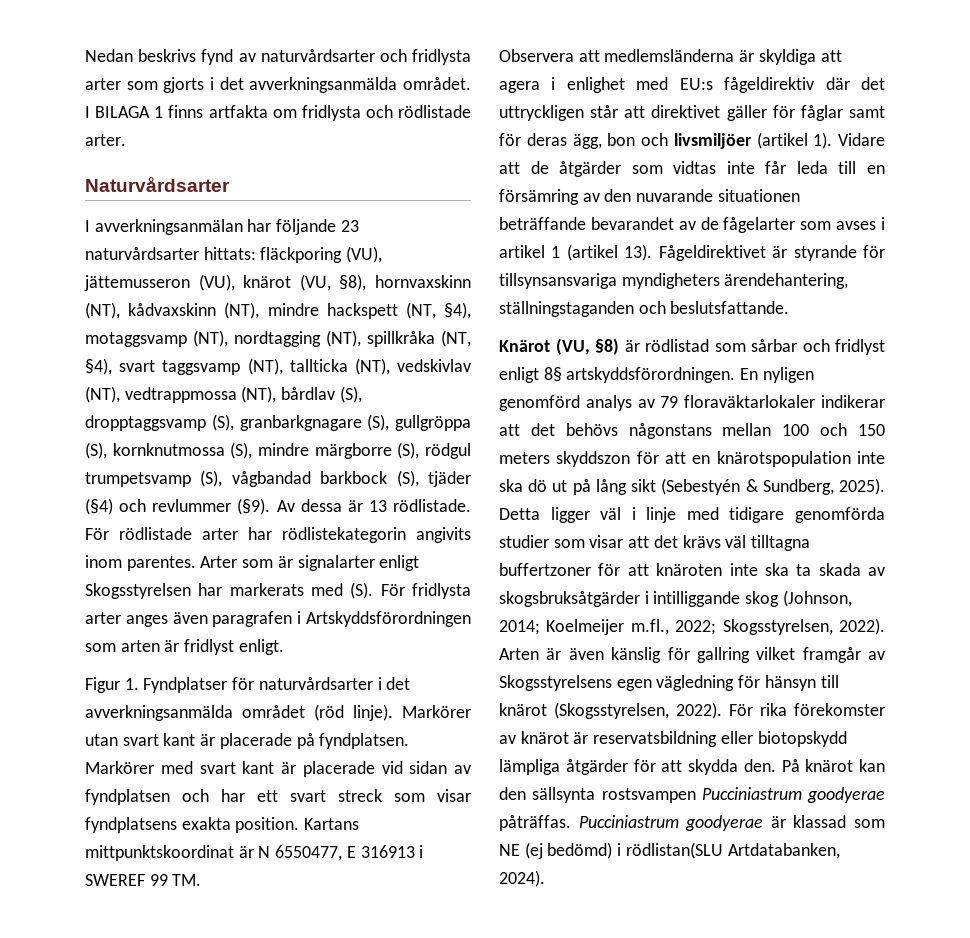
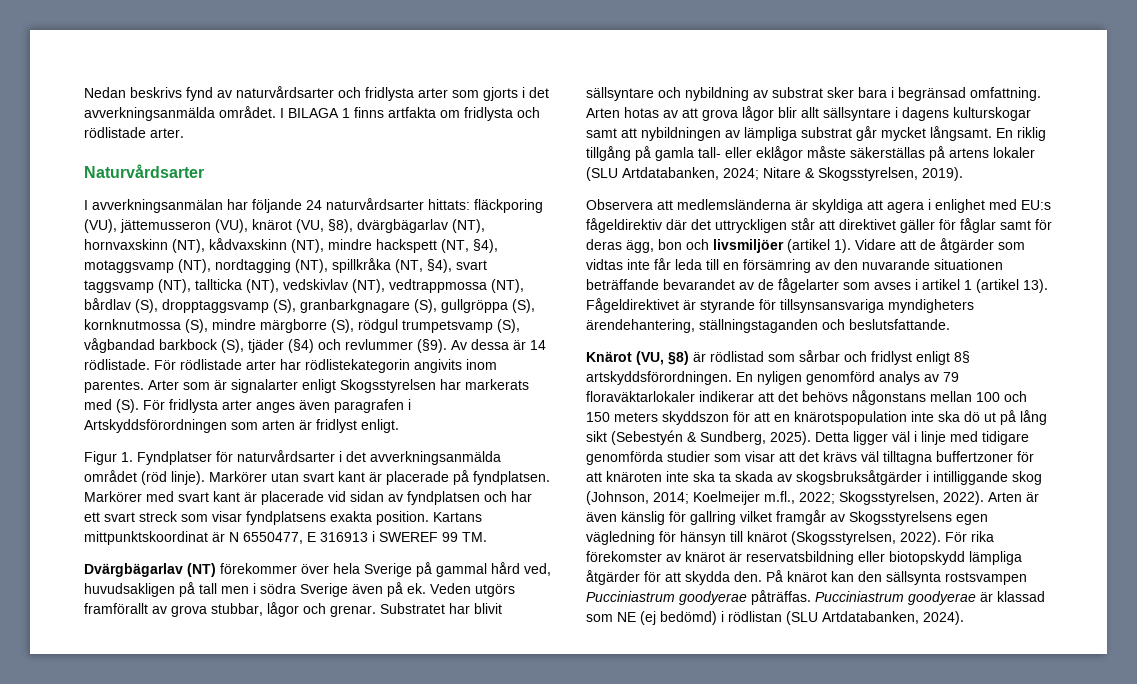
[340,220,359,232] 23 -> [306,200,322,210] 24
(367, 282) none -> [357,219,485,233] dvärgbägarlav (NT),
[368,500,387,512] 13 -> [530,340,546,350] 14
(202, 880) none -> [84,562,551,577] [84,582,515,597] [84,602,502,617] [586,87,1041,101] [586,106,1031,121] [586,126,1046,141] [586,146,1035,161] [586,167,963,181] // Dvärgbägarlav (NT) förekommer över hela Sverige på gammal hård ved, huvudsakligen på tall men i södra Sverige även på ek. Veden utgörs framförallt av grova stubbar, lågor och grenar. Substratet har blivit sällsyntare och nybildning av substrat sker bara i begränsad omfattning. Arten hotas av att grova lågor blir allt sällsyntare i dagens kulturskogar samt att nybildningen av lämpliga substrat går mycket långsamt. En riklig tillgång på gamla tall- eller eklågor måste säkerställas på artens lokaler (SLU Artdatabanken, 2024; Nitare & Skogsstyrelsen, 2019).
[625,842,723,859] rödlistan(SLU -> [728,611,818,625] rödlistan (SLU

